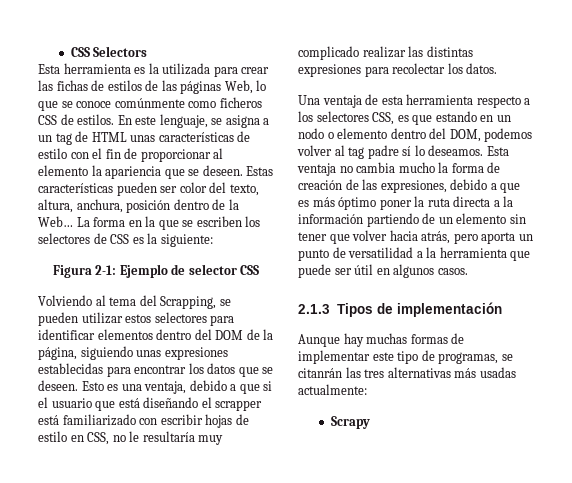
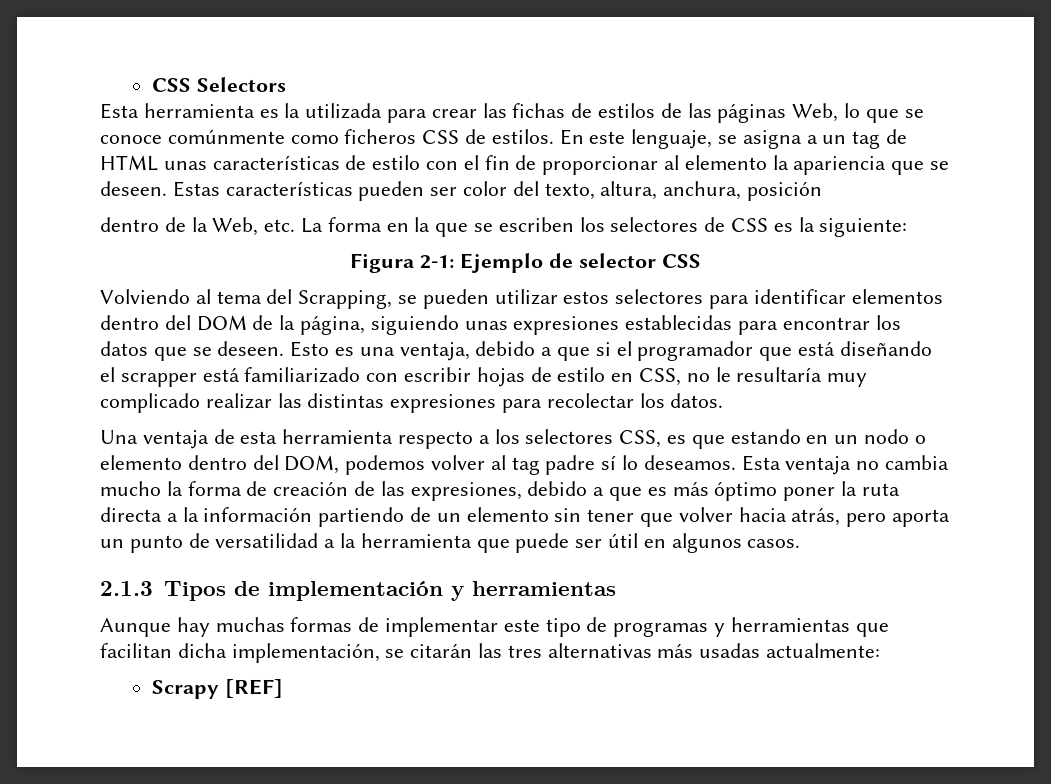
(171, 206) none -> (823, 191) //
[38,216,73,227] Web… -> [212,217,296,236] Web, etc.
[51,398,92,408] usuario -> [637,341,754,361] programador
(502, 309) none -> [450,581,616,601] y herramientas
[438,352,513,364] [298,368,342,378] programas, se citanrán -> [613,617,889,637] [100,643,473,663] programas y herramientas que facilitan dicha implementación, se citarán
(370, 422) none -> [224,679,283,698] [REF]

